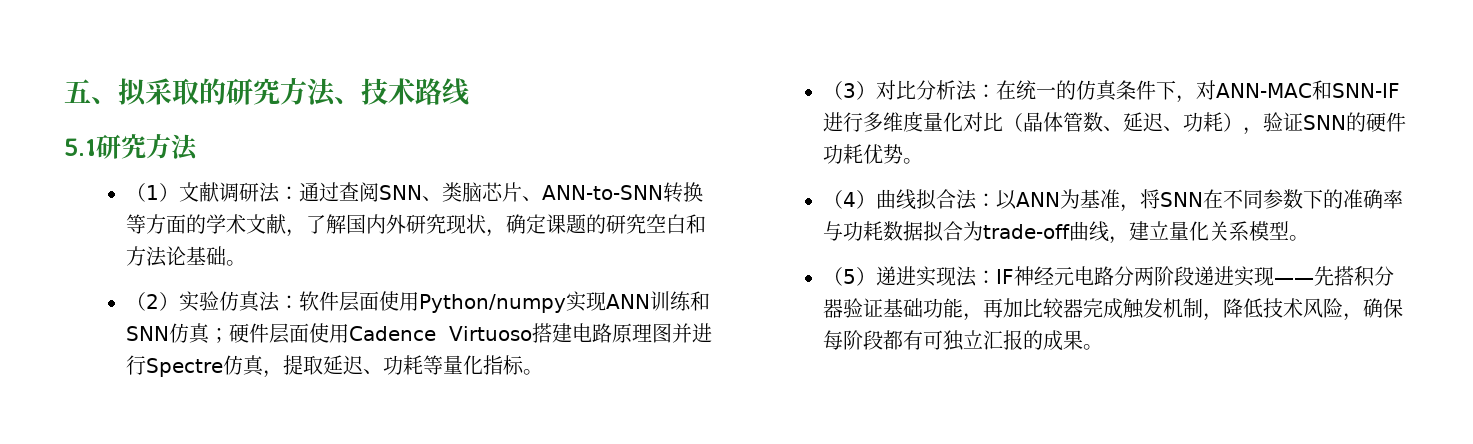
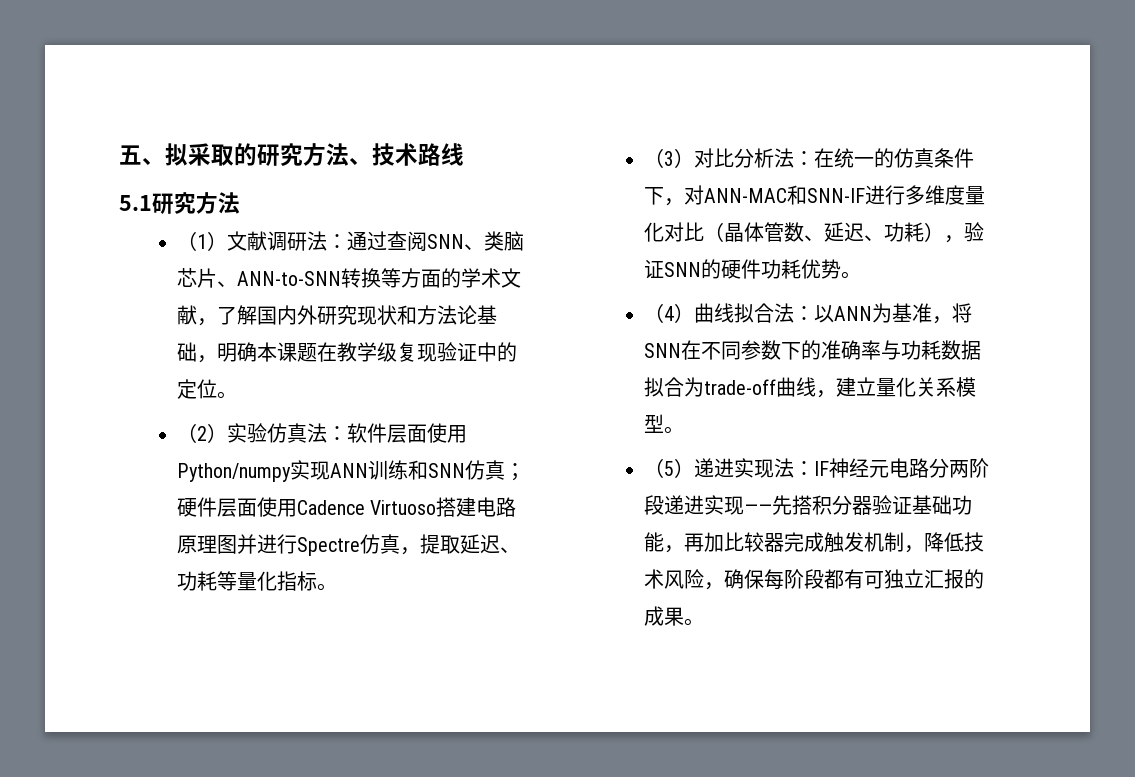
[485,214,706,237] [125,246,226,267] ，确定课题的研究空白和方法论基础 -> [396,305,497,325] [176,342,517,363] [176,379,217,399] 和方法论基础，明确本课题在教学级复现验证中的定位

